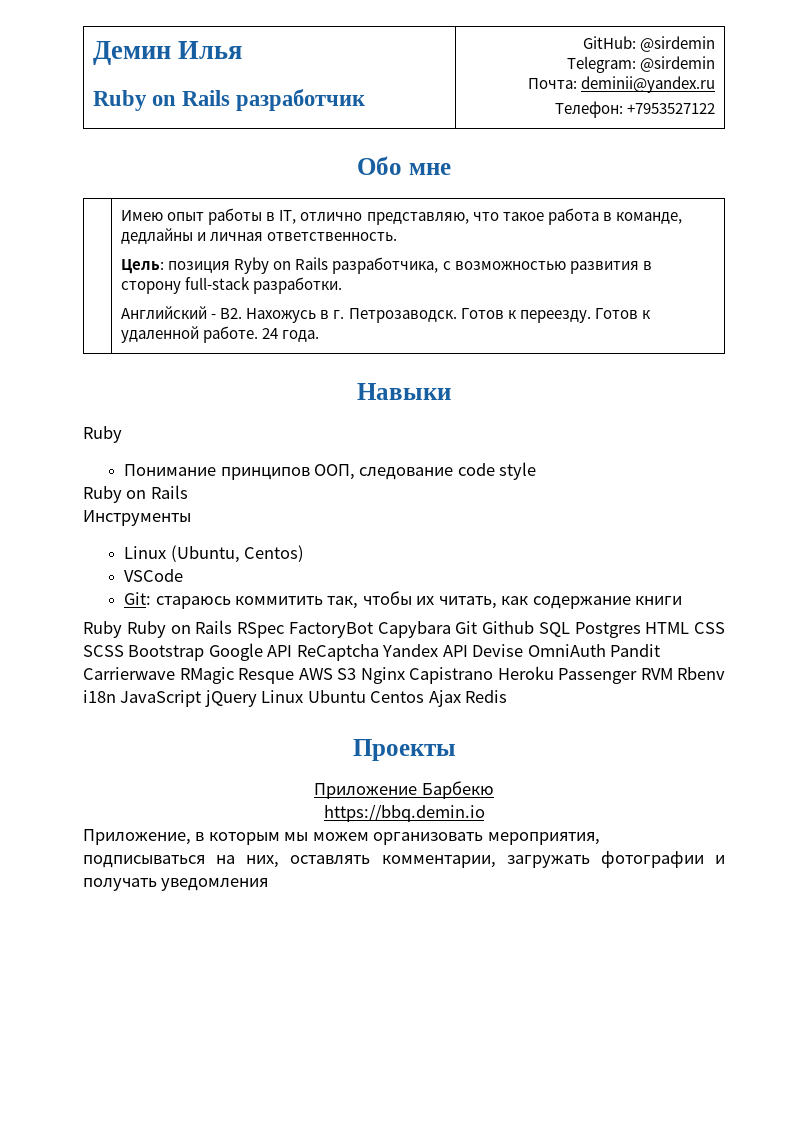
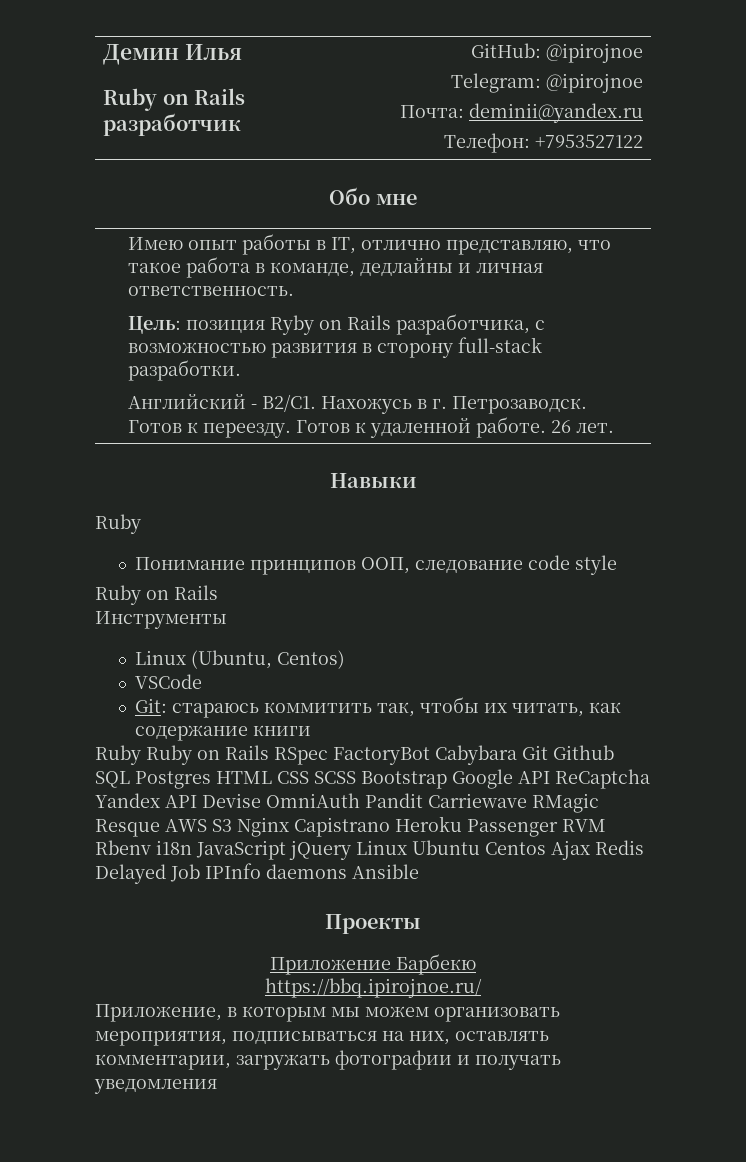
[639,36,715,52] @sirdemin -> [545,43,643,63] @ipirojnoe
[639,56,715,72] @sirdemin -> [545,73,643,93] @ipirojnoe
[220,308,243,319] B2. -> [262,394,317,412] B2/C1.
[262,328,320,342] 24 года. -> [551,420,615,433] 26 лет.
[377,621,451,638] Capybara -> [435,745,517,765] Cabybara
[83,667,175,680] Carrierwave -> [428,793,527,808] Carriewave
(508, 696) none -> [95,863,419,884] Delayed Job IPInfo daemons Ansible
[323,804,485,822] https://bbq.demin.io -> [265,978,482,998] https://bbq.ipirojnoe.ru/

